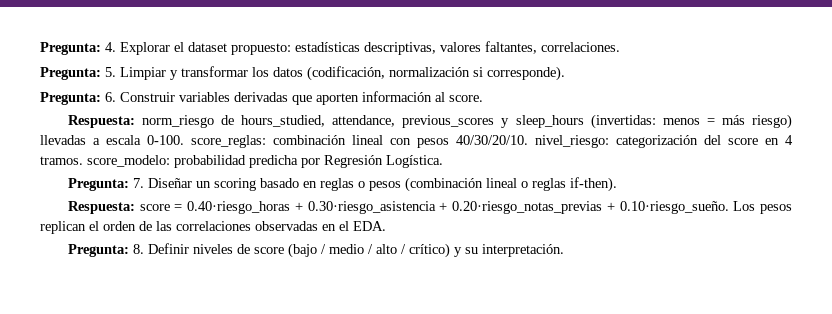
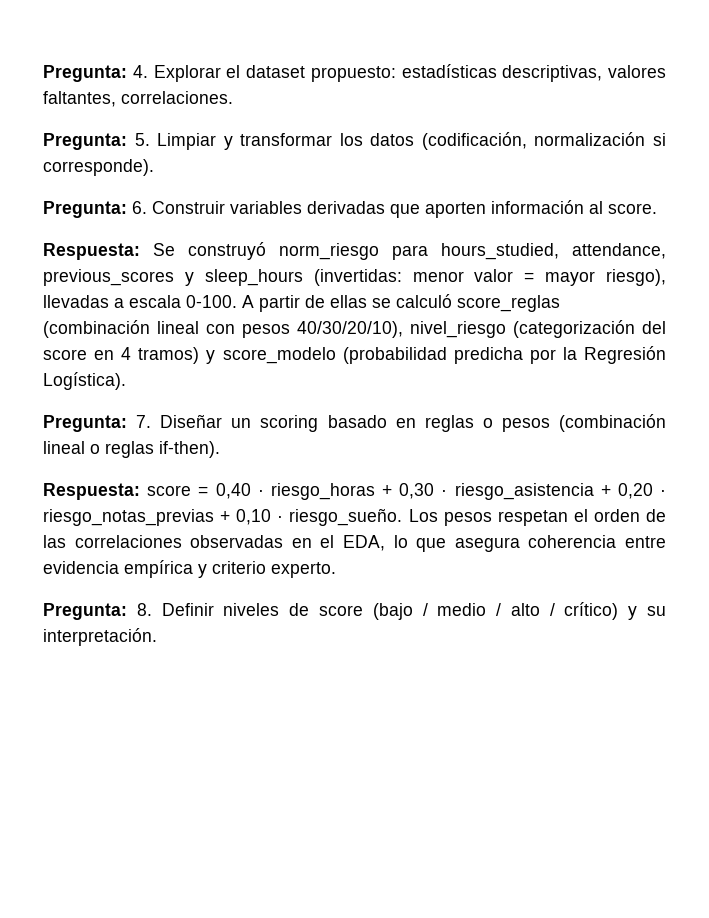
[142,115,235,128] norm_riesgo de -> [153,242,428,260] Se construyó norm_riesgo para
[662,114,792,129] [40,135,793,148] [40,155,443,168] menos = más riesgo) llevadas a escala 0-100. score_reglas: combinación lineal con pesos 40/30/20/10. nivel_riesgo: categorización del score en 4 tramos. score_modelo: probabilidad predicha por Regresión Logística. -> [412,269,666,286] [43,294,560,312] [43,320,666,338] [43,346,667,364] [43,372,126,390] menor valor = mayor riesgo), llevadas a escala 0-100. A partir de ellas se calculó score_reglas (combinación lineal con pesos 40/30/20/10), nivel_riesgo (categorización del score en 4 tramos) y score_modelo (probabilidad predicha por la Regresión Logística).
[187,201,729,214] 0.40·riesgo_horas + 0.30·riesgo_asistencia + 0.20·riesgo_notas_previas + 0.10·riesgo_sueño. -> [215,483,666,500] [43,508,403,526] 0,40 · riesgo_horas + 0,30 · riesgo_asistencia + 0,20 · riesgo_notas_previas + 0,10 · riesgo_sueño.
[40,221,86,234] replican -> [497,510,568,526] respetan
[353,221,386,231] EDA. -> [343,535,667,552] [43,560,336,578] EDA, lo que asegura coherencia entre evidencia empírica y criterio experto.

